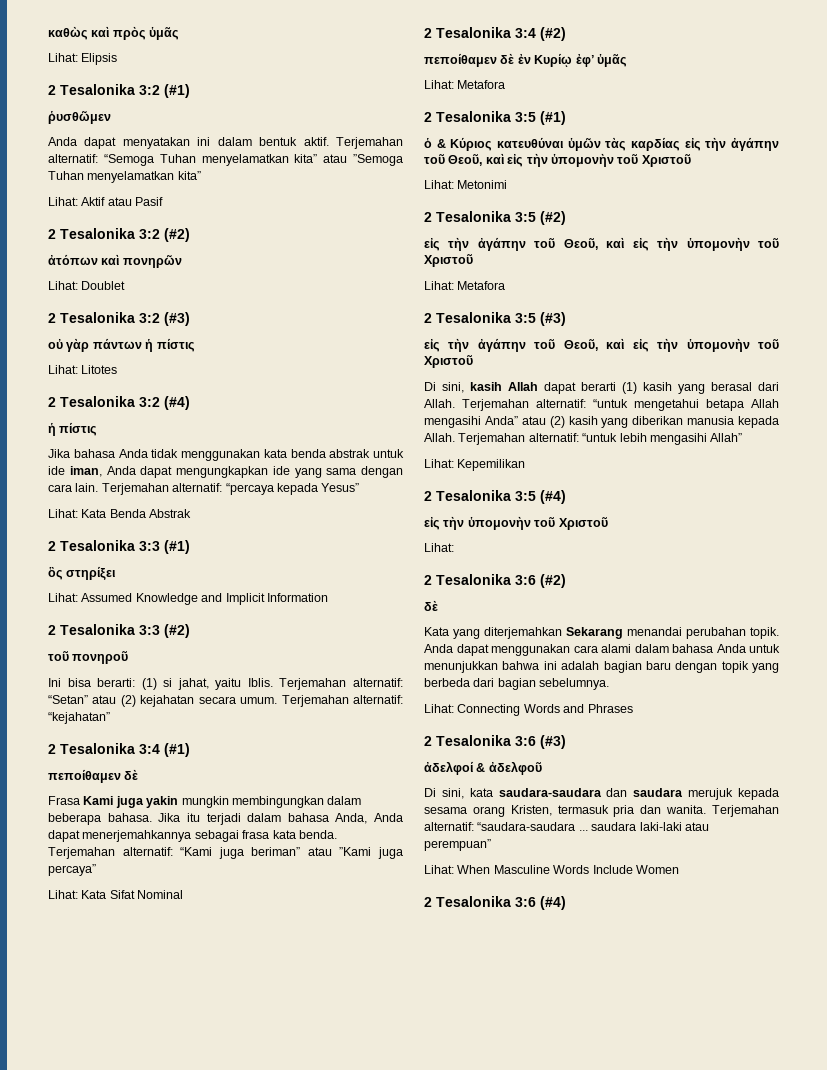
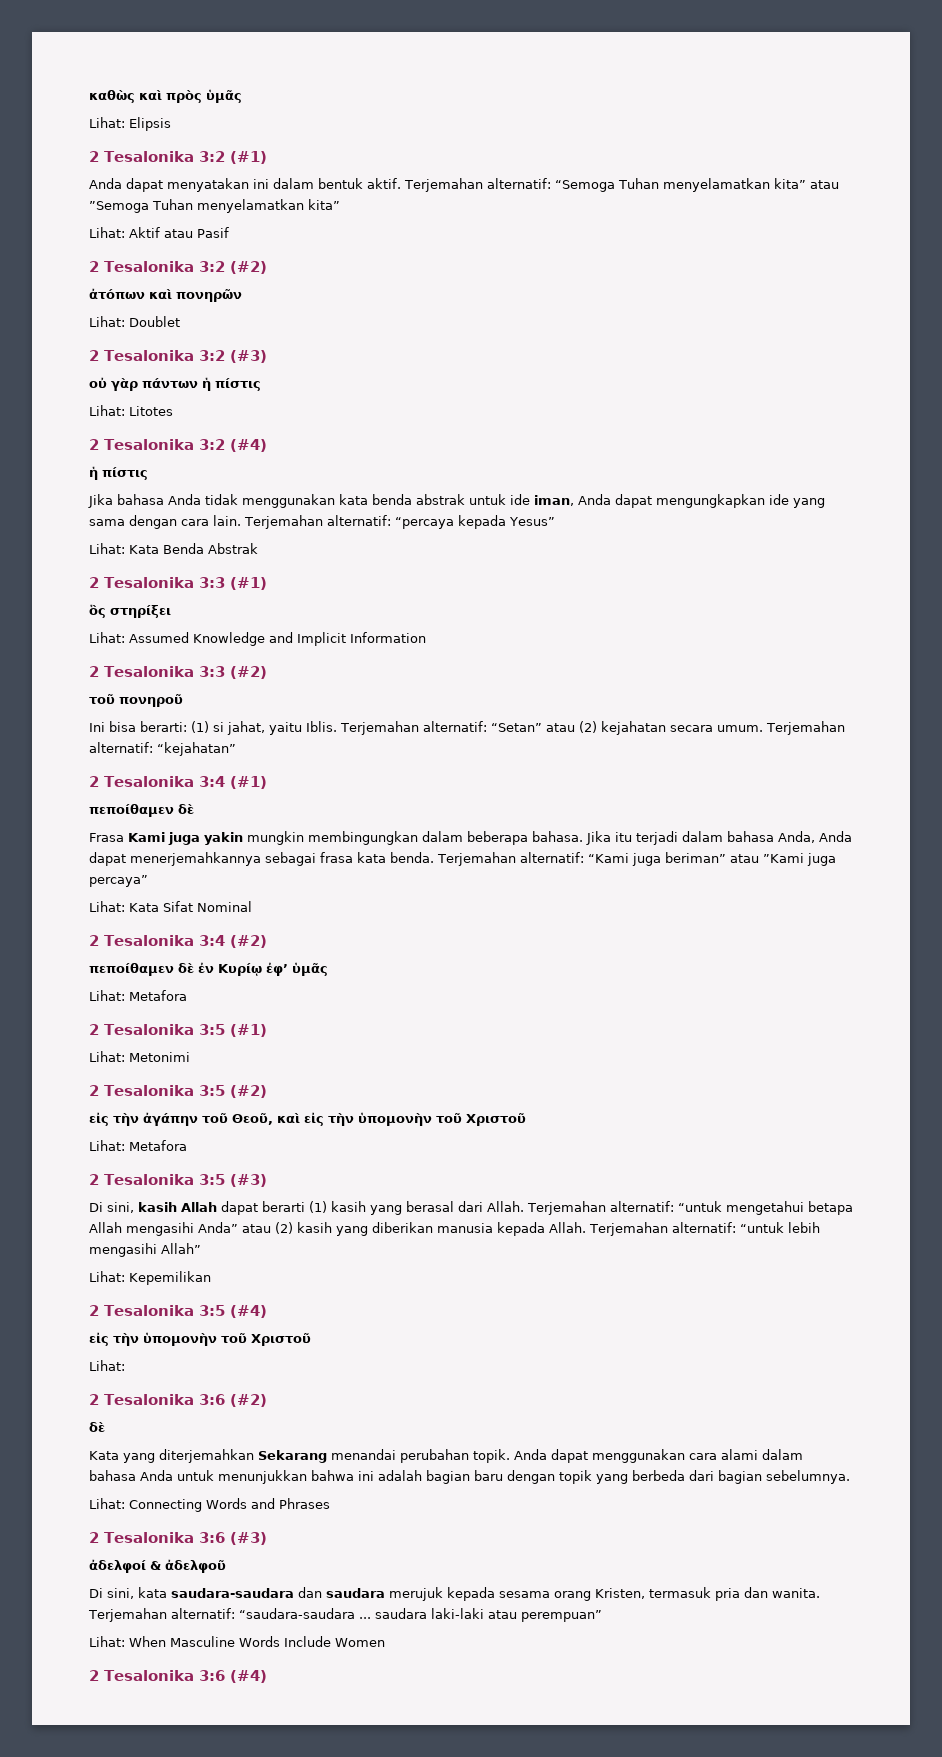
[48,110,111,124] // ῥυσθῶμεν -> (267, 157) none
[424,137,779,151] [424,153,691,167] // ὁ & Κύριος κατευθύναι ὑμῶν τὰς καρδίας εἰς τὴν ἀγάπην τοῦ Θεοῦ, καὶ εἰς τὴν ὑπομονὴν τοῦ Χριστοῦ -> (267, 1030) none
[424,338,779,352] [424,355,473,368] // εἰς τὴν ἀγάπην τοῦ Θεοῦ, καὶ εἰς τὴν ὑπομονὴν τοῦ Χριστοῦ -> (267, 1180) none

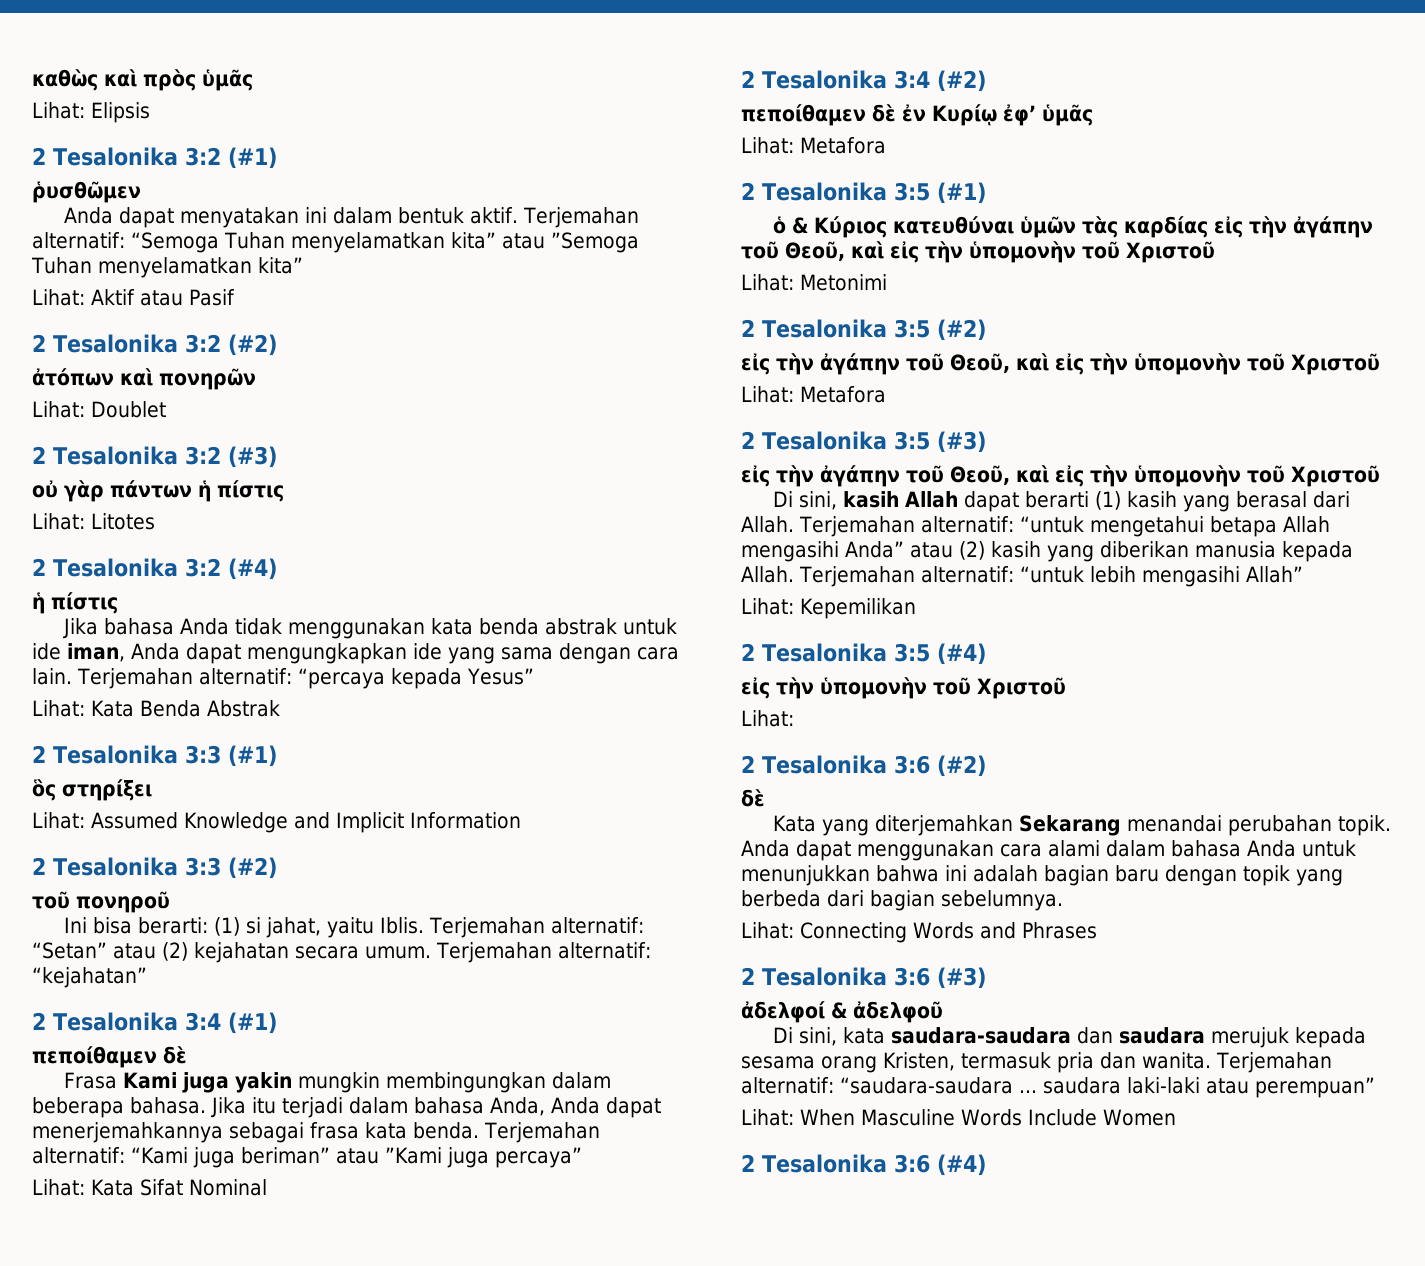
(267, 157) none -> [32,181,141,203] // ῥυσθῶμεν
(267, 1030) none -> [773,216,1374,238] [741,241,1215,263] // ὁ & Κύριος κατευθύναι ὑμῶν τὰς καρδίας εἰς τὴν ἀγάπην τοῦ Θεοῦ, καὶ εἰς τὴν ὑπομονὴν τοῦ Χριστοῦ
(267, 1180) none -> [741,465,1380,487] // εἰς τὴν ἀγάπην τοῦ Θεοῦ, καὶ εἰς τὴν ὑπομονὴν τοῦ Χριστοῦ

